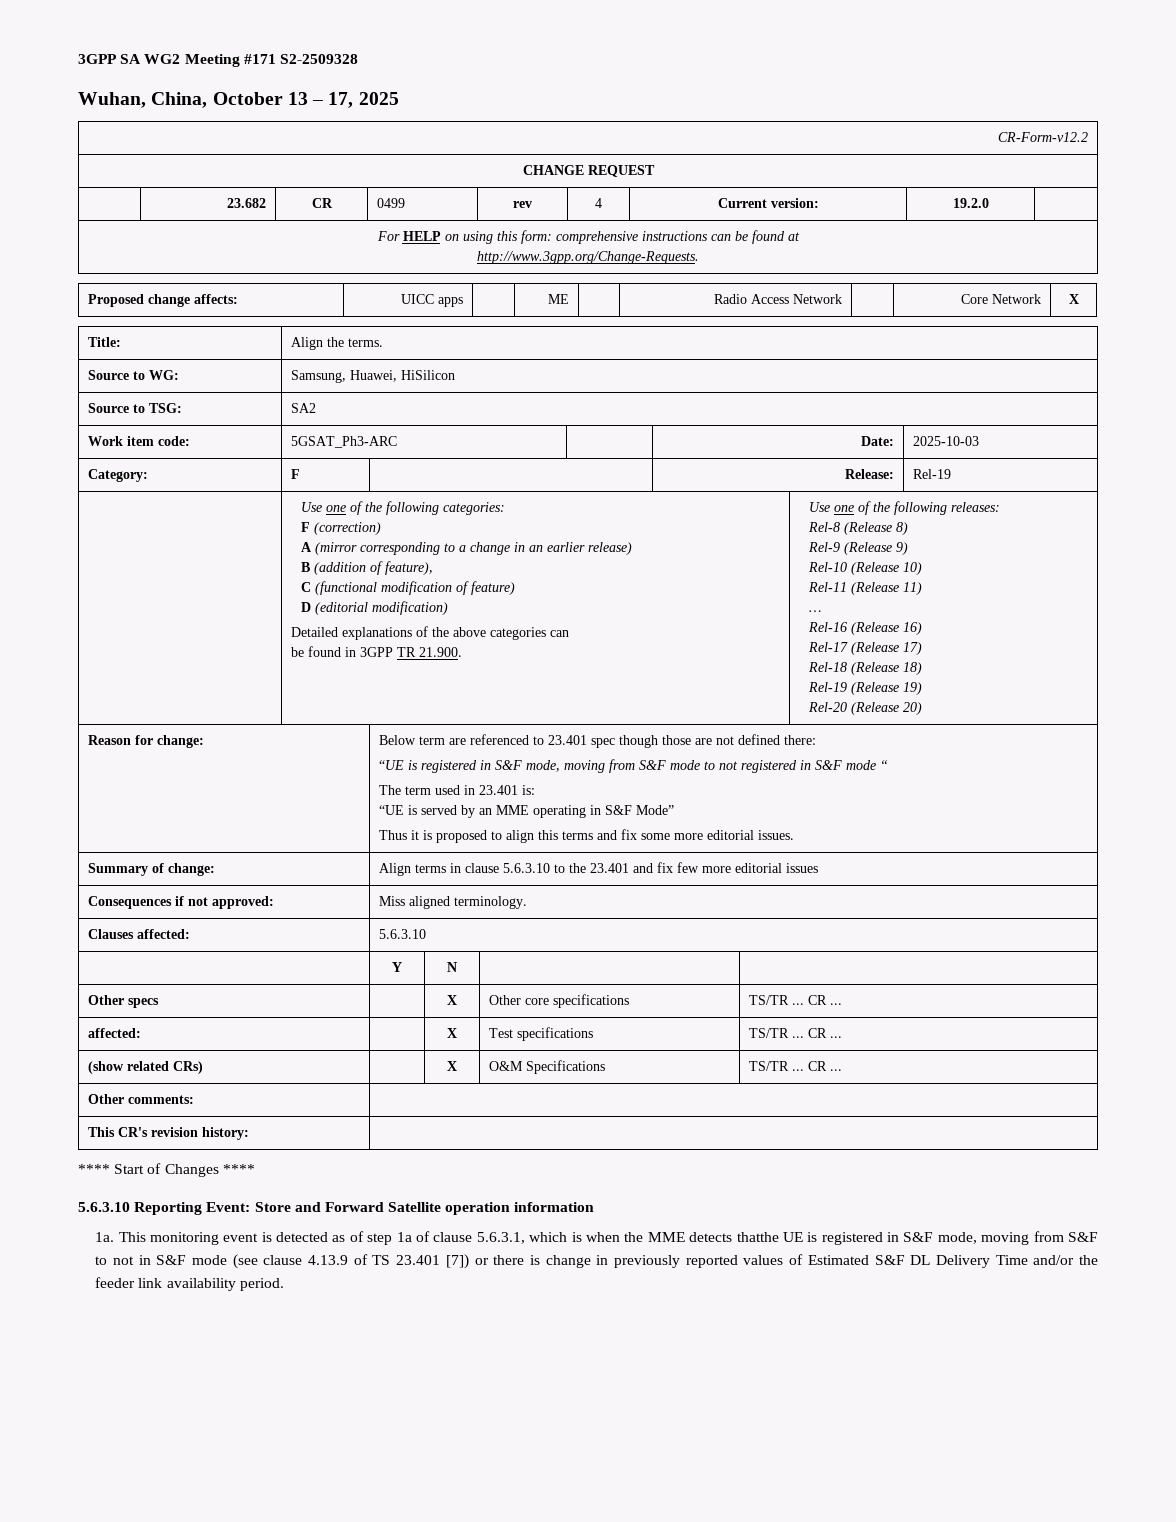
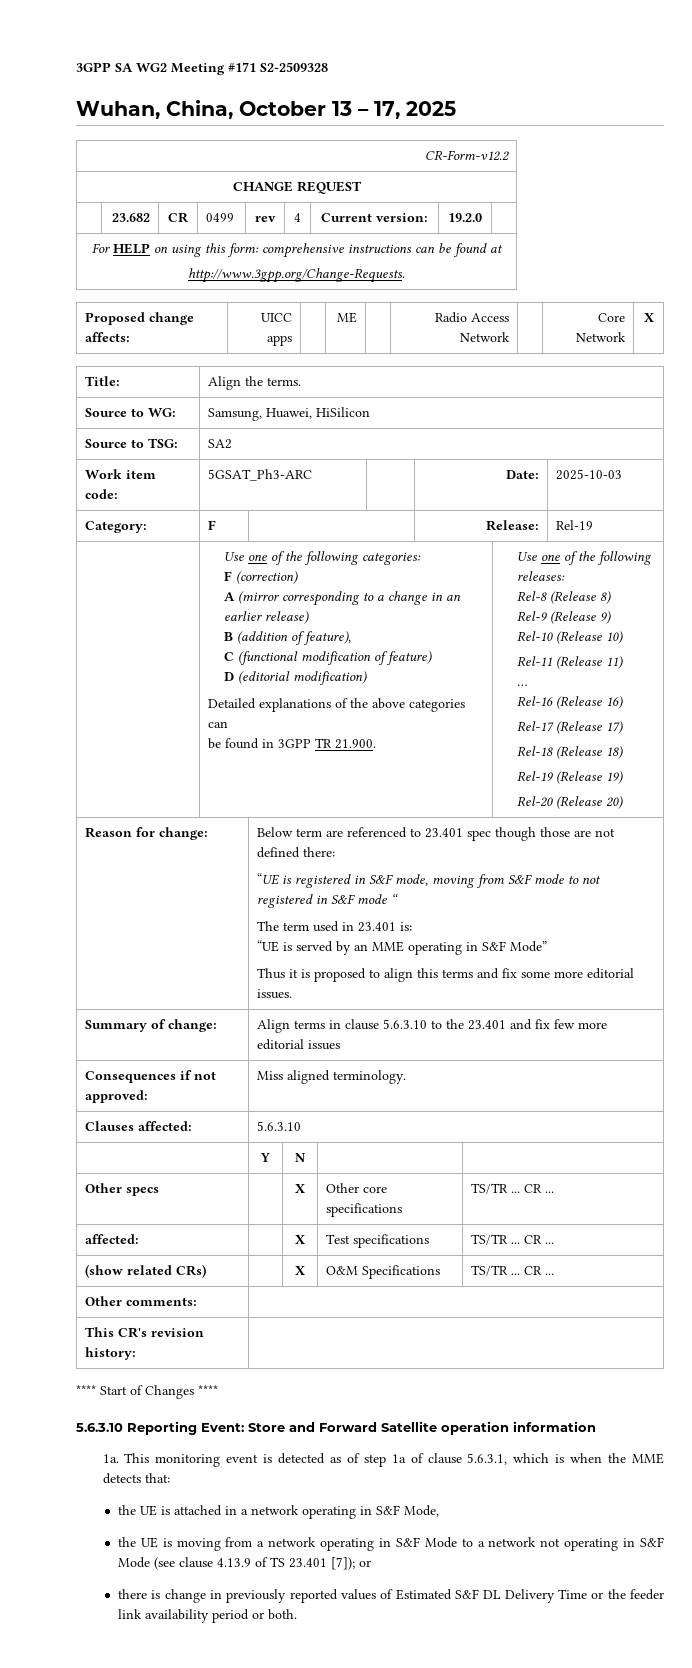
[736,1231,1098,1245] [95,1255,227,1265] thatthe UE is registered in S&F mode, moving from S&F to not in S&F mode -> [144,1473,170,1483] [117,1505,439,1519] [117,1537,664,1551] [117,1557,150,1568] that: // the UE is attached in a network operating in S&F Mode, // the UE is moving from a network operating in S&F Mode to a network not operating in S&F Mode
[445,1254,489,1269] [7]) or -> [330,1557,371,1570] [7]); or //
[1033,1255,1075,1265] and/or -> [591,1592,604,1599] or
[239,1278,284,1291] period. -> [211,1609,297,1623] period or both.

